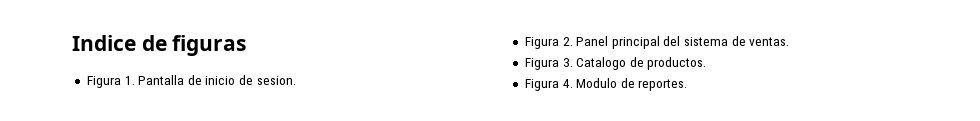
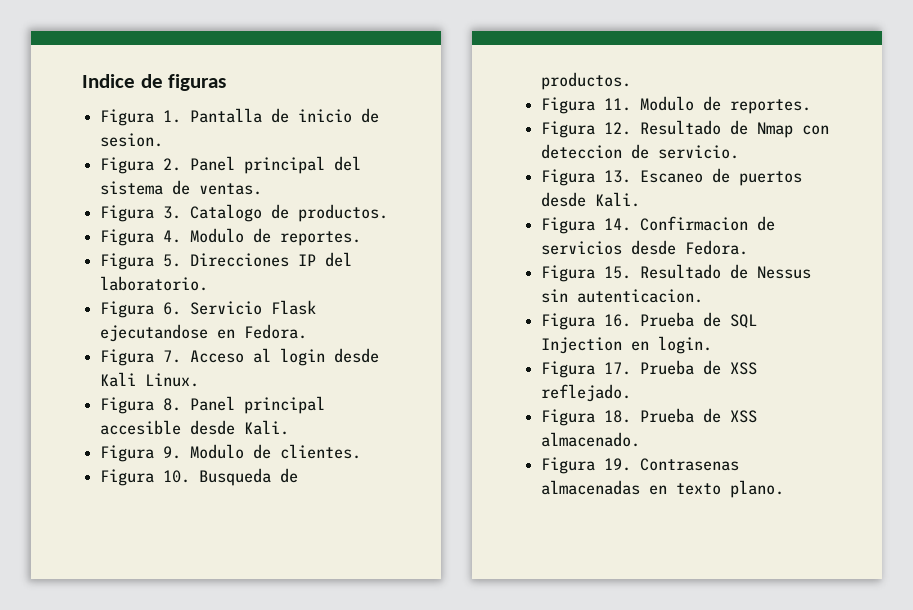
(688, 85) none -> [100,252,353,270] [100,276,209,291] [100,300,317,318] [100,324,308,342] [100,348,380,366] [100,372,200,387] [100,396,326,414] [100,420,290,435] [100,444,362,462] [100,468,299,486] [541,72,632,90] [541,96,812,114] [541,120,830,138] [541,144,740,159] [541,168,803,186] [541,192,641,207] [541,216,776,234] [541,240,749,255] [541,264,812,282] [541,289,704,303] [541,312,758,330] [541,336,713,354] [541,360,758,378] [541,384,632,402] [541,408,758,426] [541,432,641,447] [541,457,740,474] [541,480,785,498] // Figura 5. Direcciones IP del laboratorio. // Figura 6. Servicio Flask ejecutandose en Fedora. // Figura 7. Acceso al login desde Kali Linux. // Figura 8. Panel principal accesible desde Kali. // Figura 9. Modulo de clientes. // Figura 10. Busqueda de productos. // Figura 11. Modulo de reportes. // Figura 12. Resultado de Nmap con deteccion de servicio. // Figura 13. Escaneo de puertos desde Kali. // Figura 14. Confirmacion de servicios desde Fedora. // Figura 15. Resultado de Nessus sin autenticacion. // Figura 16. Prueba de SQL Injection en login. // Figura 17. Prueba de XSS reflejado. // Figura 18. Prueba de XSS almacenado. // Figura 19. Contrasenas almacenadas en texto plano.

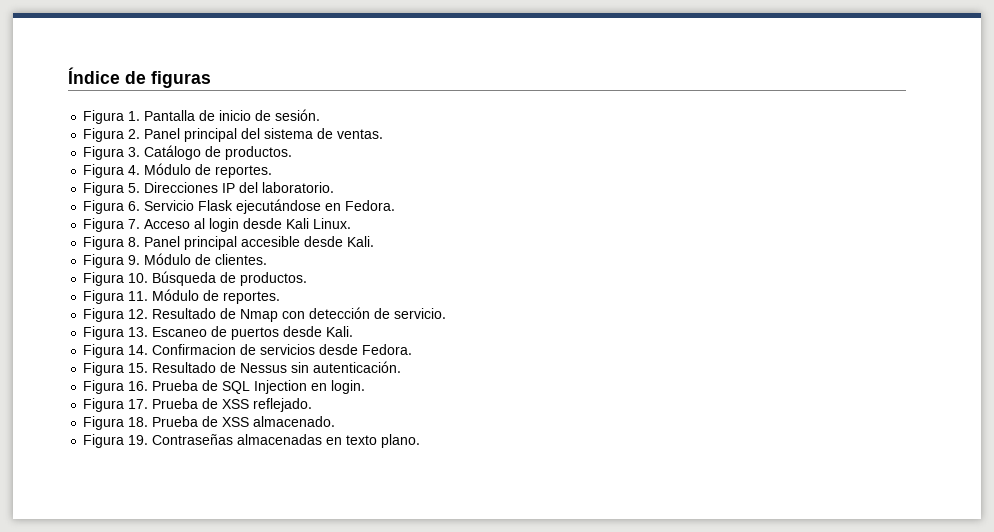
[82,74,135,88] Indice -> [68,67,120,84] Índice
[100,133,164,147] sesion. -> [275,109,321,121] sesión.
[190,204,263,222] Catalogo -> [144,145,202,160] Catálogo
[190,228,245,243] Modulo -> [144,163,192,175] Módulo
[100,324,209,342] ejecutandose -> [236,199,322,214] ejecutándose
[190,444,245,459] Modulo -> [144,253,192,265] Módulo
[199,468,272,486] Busqueda -> [152,271,217,286] Búsqueda
[640,96,695,111] Modulo -> [152,289,200,301] Módulo
[541,144,623,159] deteccion -> [309,307,371,319] detección
[577,289,704,303] autenticacion. -> [313,361,402,373] autenticación.
[640,458,740,471] Contrasenas -> [152,434,234,445] Contraseñas

